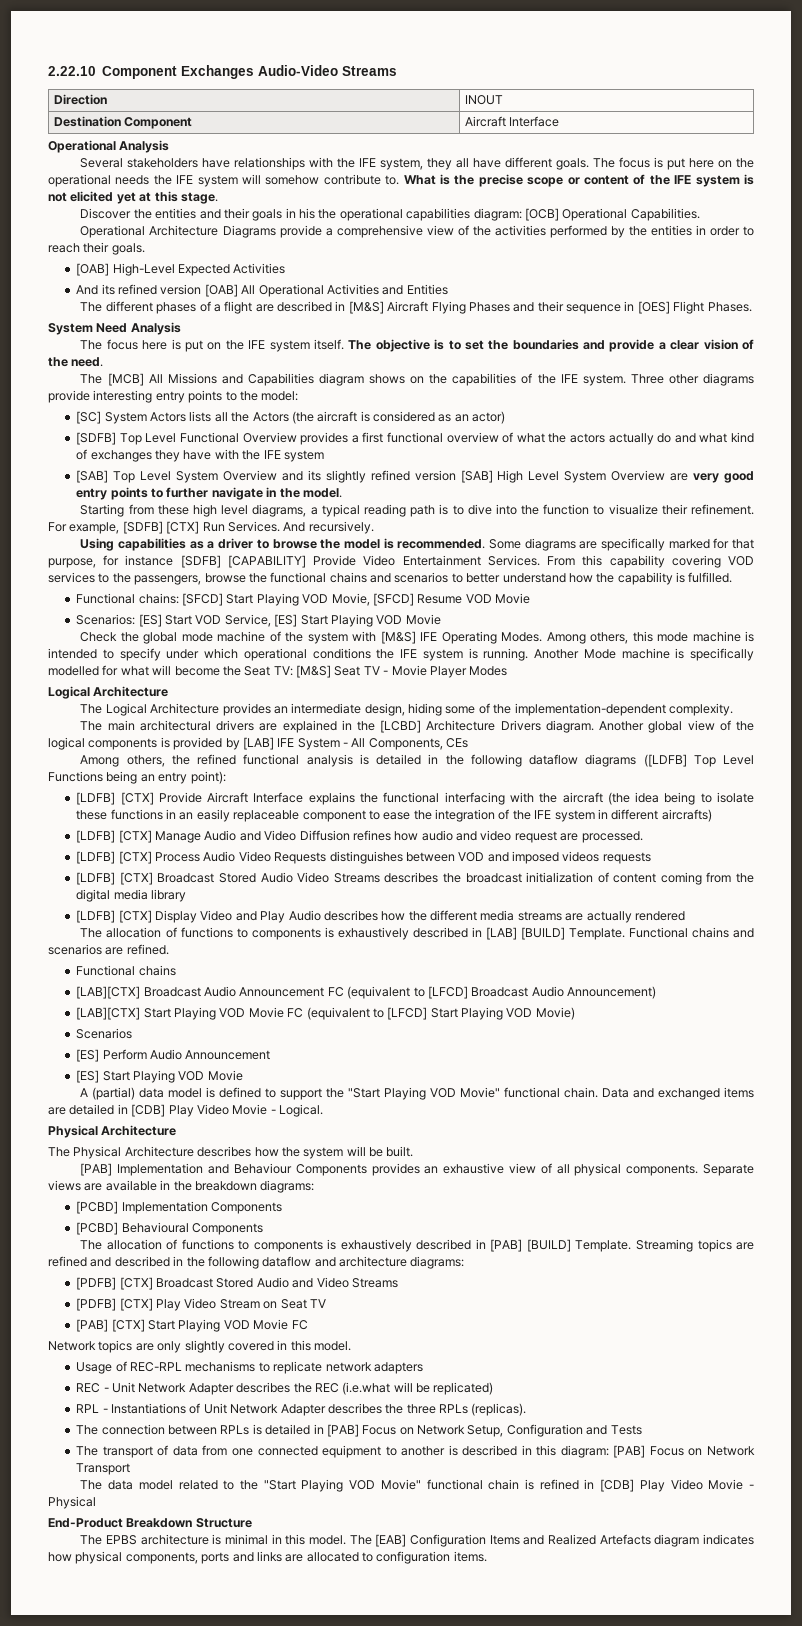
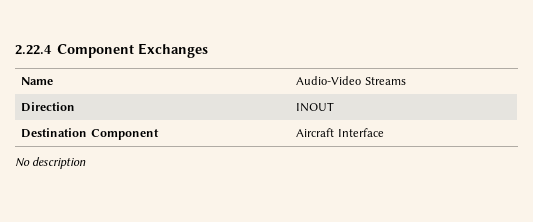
[48,66,96,76] 2.22.10 -> [15,45,52,55] 2.22.4
(255, 72) none -> [21,77,54,85] // Name |
[48,140,170,153] [80,157,754,170] [48,174,754,187] [48,191,218,204] [80,208,700,221] [80,225,755,238] [48,242,145,255] [76,263,286,276] [76,284,448,297] [80,301,752,314] [48,322,181,335] [80,339,755,352] [48,357,104,367] [80,373,754,386] [48,390,299,403] [76,411,506,424] [76,432,755,445] [76,449,324,462] [76,470,754,483] [76,487,342,500] [80,504,754,517] [48,521,374,534] [80,538,755,551] [48,555,755,568] [48,572,733,585] [76,593,531,606] [76,614,441,627] [80,631,754,644] [48,648,754,661] [48,665,508,678] [48,686,169,699] [80,703,733,716] [80,720,755,733] [48,737,469,750] [80,754,754,767] [48,771,226,784] [76,792,755,805] [76,809,712,822] [76,830,643,843] [76,851,651,864] [76,872,755,885] [76,889,187,902] [76,910,685,923] [80,927,754,940] [48,944,169,955] [76,965,176,976] [76,986,657,999] [76,1007,575,1020] [76,1028,133,1039] [76,1049,271,1062] [76,1070,243,1083] [80,1087,754,1100] [48,1104,323,1117] [48,1125,177,1138] [48,1146,414,1159] [80,1163,755,1176] [48,1180,315,1193] [76,1201,283,1214] [76,1222,264,1235] [80,1239,754,1252] [48,1256,465,1269] [76,1277,398,1290] [76,1298,326,1311] [76,1319,308,1332] [48,1340,351,1353] [76,1361,423,1374] [76,1382,494,1395] [76,1403,527,1416] [76,1424,642,1437] [76,1445,755,1458] [76,1463,131,1475] [80,1479,754,1492] [48,1496,96,1509] [48,1518,252,1528] [80,1534,755,1547] [48,1551,487,1564] Operational Analysis // Several stakeholders have relationships with the IFE system, they all have different goals. The focus is put here on the operational needs the IFE system will somehow contribute to. What is the precise scope or content of the IFE system is not elicited yet at this stage. // Discover the entities and their goals in his the operational capabilities diagram: [OCB] Operational Capabilities. // Operational Architecture Diagrams provide a comprehensive view of the activities performed by the entities in order to reach their goals. // [OAB] High-Level Expected Activities // And its refined version [OAB] All Operational Activities and Entities // The different phases of a flight are described in [M&S] Aircraft Flying Phases and their sequence in [OES] Flight Phases. // System Need Analysis // The focus here is put on the IFE system itself. The objective is to set the boundaries and provide a clear vision of the need. // The [MCB] All Missions and Capabilities diagram shows on the capabilities of the IFE system. Three other diagrams provide interesting entry points to the model: // [SC] System Actors lists all the Actors (the aircraft is considered as an actor) // [SDFB] Top Level Functional Overview provides a first functional overview of what the actors actually do and what kind of exchanges they have with the IFE system // [SAB] Top Level System Overview and its slightly refined version [SAB] High Level System Overview are very good entry points to further navigate in the model. // Starting from these high level diagrams, a typical reading path is to dive into the function to visualize their refinement. For example, [SDFB] [CTX] Run Services. And recursively. // Using capabilities as a driver to browse the model is recommended. Some diagrams are specifically marked for that purpose, for instance [SDFB] [CAPABILITY] Provide Video Entertainment Services. From this capability covering VOD services to the passengers, browse the functional chains and scenarios to better understand how the capability is fulfilled. // Functional chains: [SFCD] Start Playing VOD Movie, [SFCD] Resume VOD Movie // Scenarios: [ES] Start VOD Service, [ES] Start Playing VOD Movie // Check the global mode machine of the system with [M&S] IFE Operating Modes. Among others, this mode machine is intended to specify under which operational conditions the IFE system is running. Another Mode machine is specifically modelled for what will become the Seat TV: [M&S] Seat TV - Movie Player Modes // Logical Architecture // The Logical Architecture provides an intermediate design, hiding some of the implementation-dependent complexity. // The main architectural drivers are explained in the [LCBD] Architecture Drivers diagram. Another global view of the logical components is provided by [LAB] IFE System - All Components, CEs // Among others, the refined functional analysis is detailed in the following dataflow diagrams ([LDFB] Top Level Functions being an entry point): // [LDFB] [CTX] Provide Aircraft Interface explains the functional interfacing with the aircraft (the idea being to isolate these functions in an easily replaceable component to ease the integration of the IFE system in different aircrafts) // [LDFB] [CTX] Manage Audio and Video Diffusion refines how audio and video request are processed. // [LDFB] [CTX] Process Audio Video Requests distinguishes between VOD and imposed videos requests // [LDFB] [CTX] Broadcast Stored Audio Video Streams describes the broadcast initialization of content coming from the digital media library // [LDFB] [CTX] Display Video and Play Audio describes how the different media streams are actually rendered // The allocation of functions to components is exhaustively described in [LAB] [BUILD] Template. Functional chains and scenarios are refined. // Functional chains // [LAB][CTX] Broadcast Audio Announcement FC (equivalent to [LFCD] Broadcast Audio Announcement) // [LAB][CTX] Start Playing VOD Movie FC (equivalent to [LFCD] Start Playing VOD Movie) // Scenarios // [ES] Perform Audio Announcement // [ES] Start Playing VOD Movie // A (partial) data model is defined to support the "Start Playing VOD Movie" functional chain. Data and exchanged items are detailed in [CDB] Play Video Movie - Logical. // Physical Architecture // The Physical Architecture describes how the system will be built. // [PAB] Implementation and Behaviour Components provides an exhaustive view of all physical components. Separate views are available in the breakdown diagrams: // [PCBD] Implementation Components // [PCBD] Behavioural Components // The allocation of functions to components is exhaustively described in [PAB] [BUILD] Template. Streaming topics are refined and described in the following dataflow and architecture diagrams: // [PDFB] [CTX] Broadcast Stored Audio and Video Streams // [PDFB] [CTX] Play Video Stream on Seat TV // [PAB] [CTX] Start Playing VOD Movie FC // Network topics are only slightly covered in this model. // Usage of REC-RPL mechanisms to replicate network adapters // REC - Unit Network Adapter describes the REC (i.e.what will be replicated) // RPL - Instantiations of Unit Network Adapter describes the three RPLs (replicas). // The connection between RPLs is detailed in [PAB] Focus on Network Setup, Configuration and Tests // The transport of data from one connected equipment to another is described in this diagram: [PAB] Focus on Network Transport // The data model related to the "Start Playing VOD Movie" functional chain is refined in [CDB] Play Video Movie - Physical // End-Product Breakdown Structure // The EPBS architecture is minimal in this model. The [EAB] Configuration Items and Realized Artefacts diagram indicates how physical components, ports and links are allocated to configuration items. -> [15,157,87,169] No description

